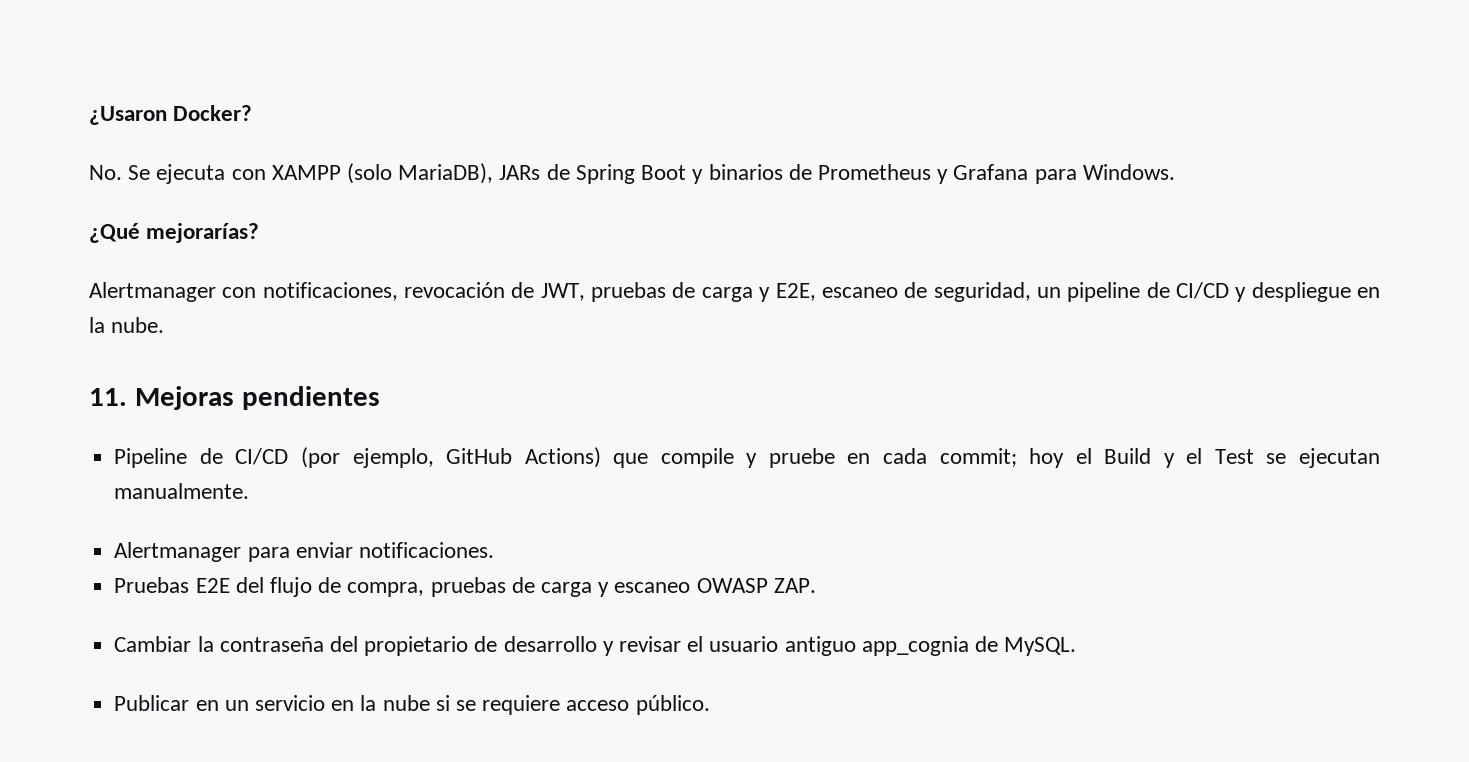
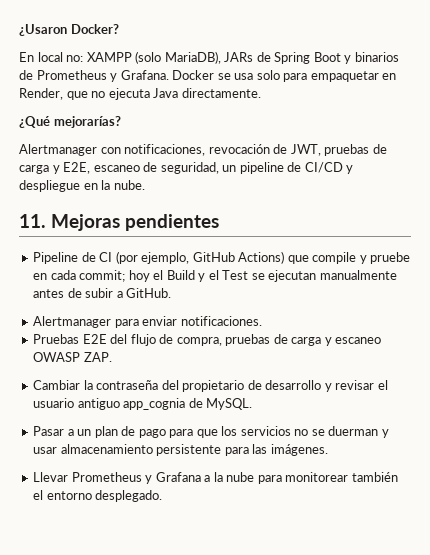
[89,164,266,184] No. Se ejecuta con -> [19,52,84,62] En local no:
[953,164,1175,184] Grafana para Windows. -> [120,70,397,82] [19,88,261,100] Grafana. Docker se usa solo para empaquetar en Render, que no ejecuta Java directamente.
[235,448,289,465] CI/CD -> [99,252,113,262] CI
[114,483,250,499] manualmente. -> [319,270,397,280] [33,288,172,298] manualmente antes de subir a GitHub.
[114,695,710,715] Publicar en un servicio en la nube si se requiere acceso público. -> [33,426,389,438] [33,444,328,456] [33,472,398,484] [33,490,163,502] Pasar a un plan de pago para que los servicios no se duerman y usar almacenamiento persistente para las imágenes. // Llevar Prometheus y Grafana a la nube para monitorear también el entorno desplegado.

